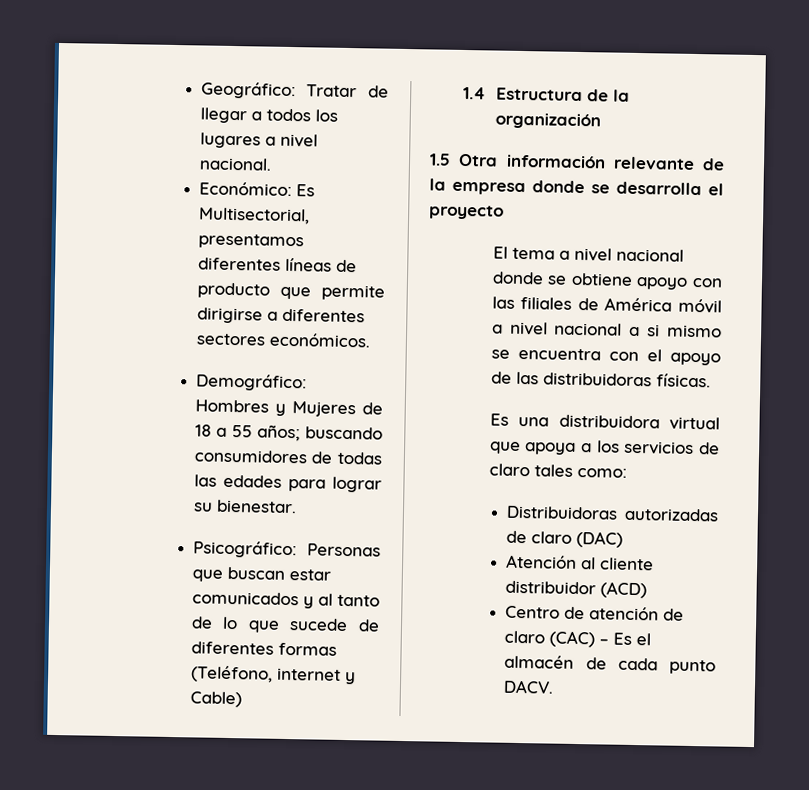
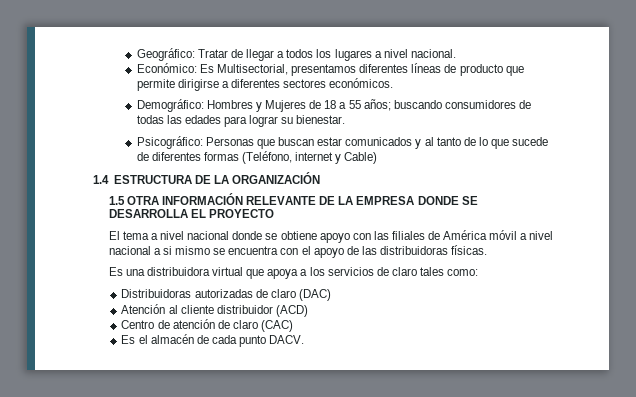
[495,87,630,102] [494,112,601,130] [429,153,725,171] [429,178,724,196] [429,204,504,220] Estructura de la organización // 1.5 Otra información relevante de la empresa donde se desarrolla el proyecto -> [114,172,321,184] [108,193,478,205] [108,209,274,218] ESTRUCTURA DE LA ORGANIZACIÓN // 1.5 OTRA INFORMACIÓN RELEVANTE DE LA EMPRESA DONDE SE DESARROLLA EL PROYECTO
[599,638,610,645] – -> (293, 326) //

